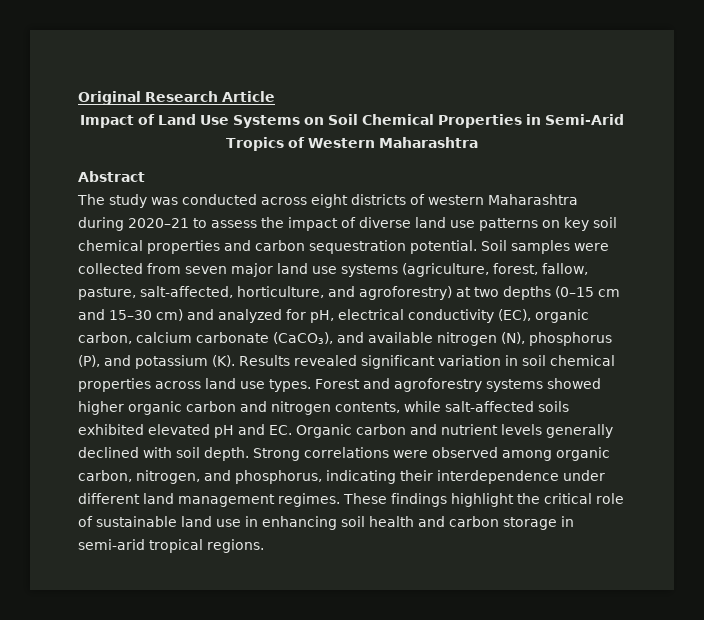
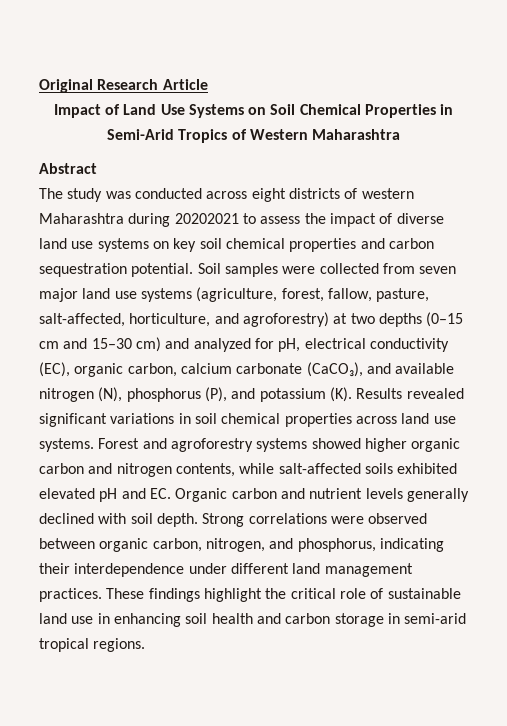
[128,218,189,228] 2020–21 -> [174,213,239,224] 20202021
[479,218,538,231] patterns -> [97,238,149,252] systems
[438,355,501,366] variation -> [110,413,175,424] variations
[269,379,311,392] types. -> [39,438,94,452] systems.
[502,450,552,461] among -> [39,538,95,549] between
[278,493,340,507] regimes. -> [39,588,102,602] practices.

